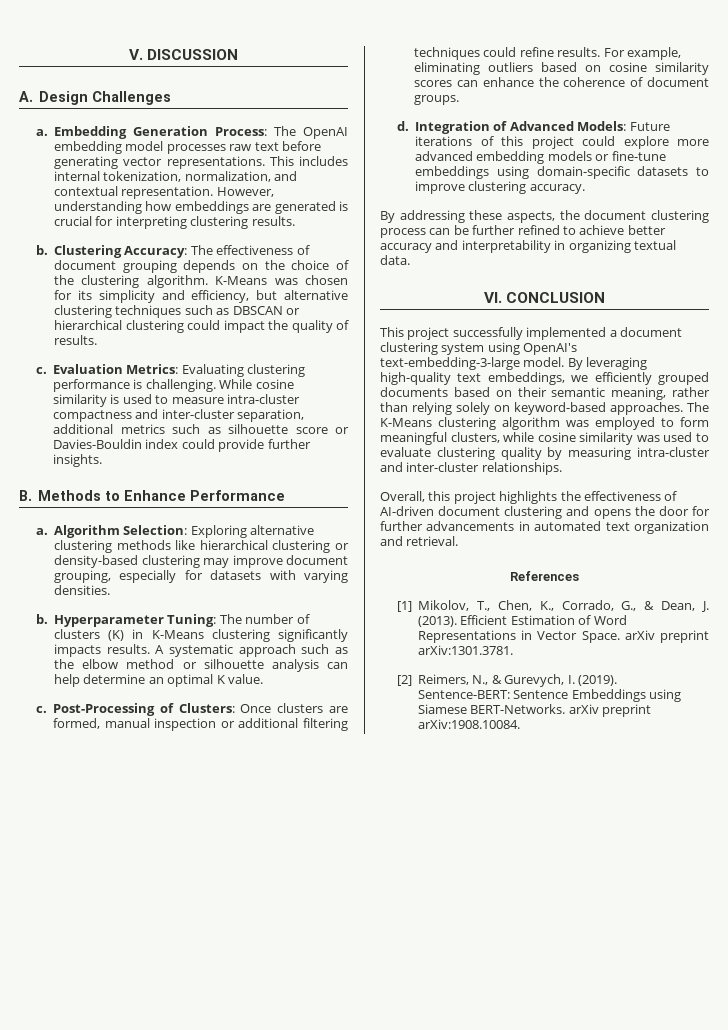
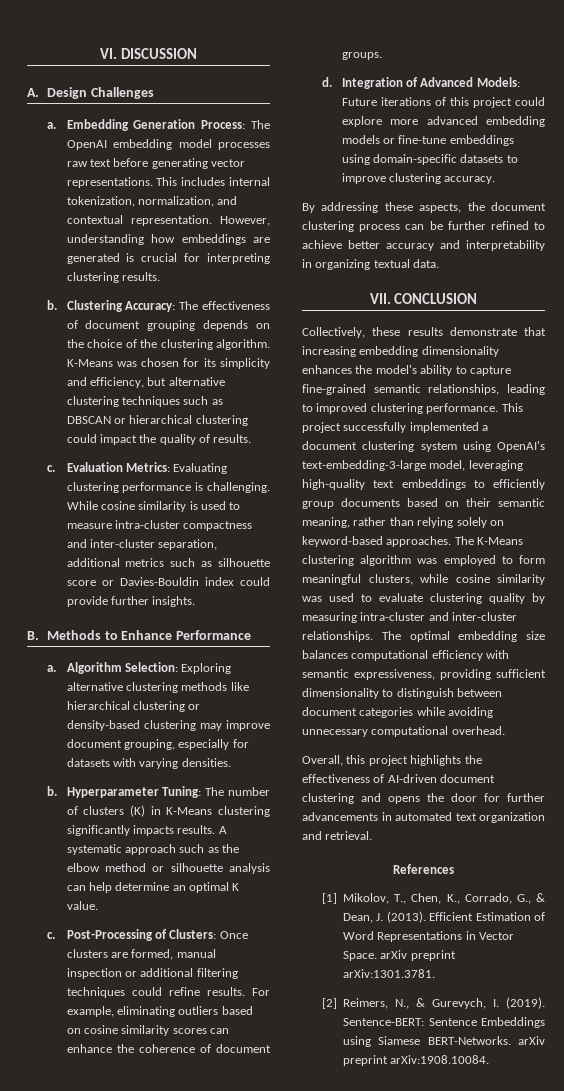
[128,49,143,60] V. -> [100,48,118,59] VI.
[483,292,502,303] VI. -> [369,293,391,304] VII.
(606, 297) none -> [302,327,546,338] [302,346,499,357] [302,365,511,376] [302,384,545,395] [302,403,499,414] Collectively, these results demonstrate that increasing embedding dimensionality enhances the model's ability to capture fine-grained semantic relationships, leading to improved clustering performance.
[523,357,583,370] model. By -> [429,460,466,471] model,
[487,372,709,385] embeddings, we efficiently grouped -> [401,479,545,490] [302,501,334,509] embeddings to efficiently group
(562, 468) none -> [381,631,545,642] [302,650,510,661] [302,669,546,680] [302,688,503,699] [302,707,494,718] [302,726,505,737] The optimal embedding size balances computational efficiency with semantic expressiveness, providing sufficient dimensionality to distinguish between document categories while avoiding unnecessary computational overhead.

